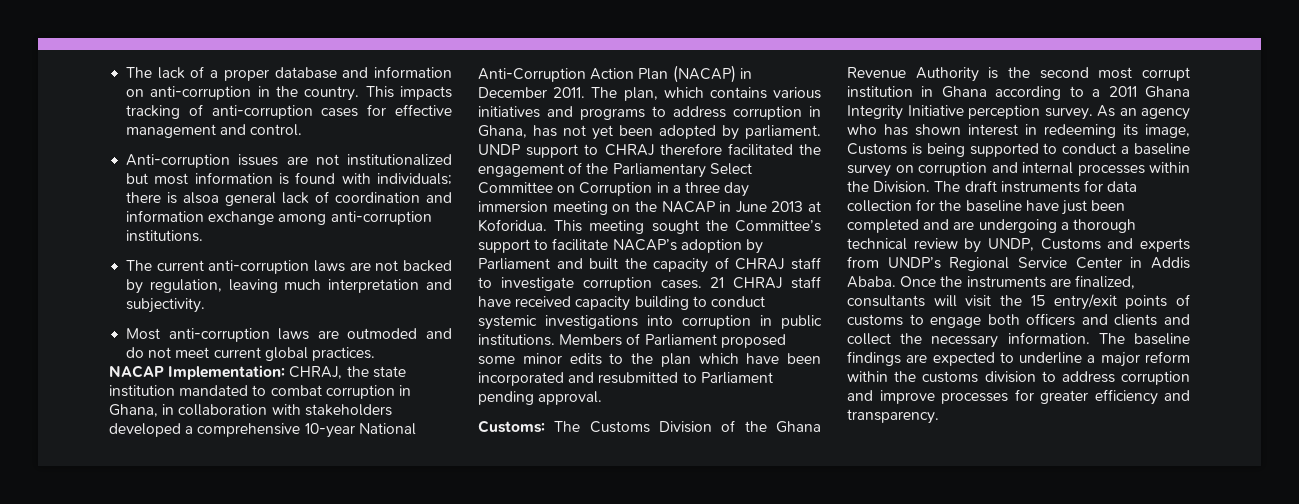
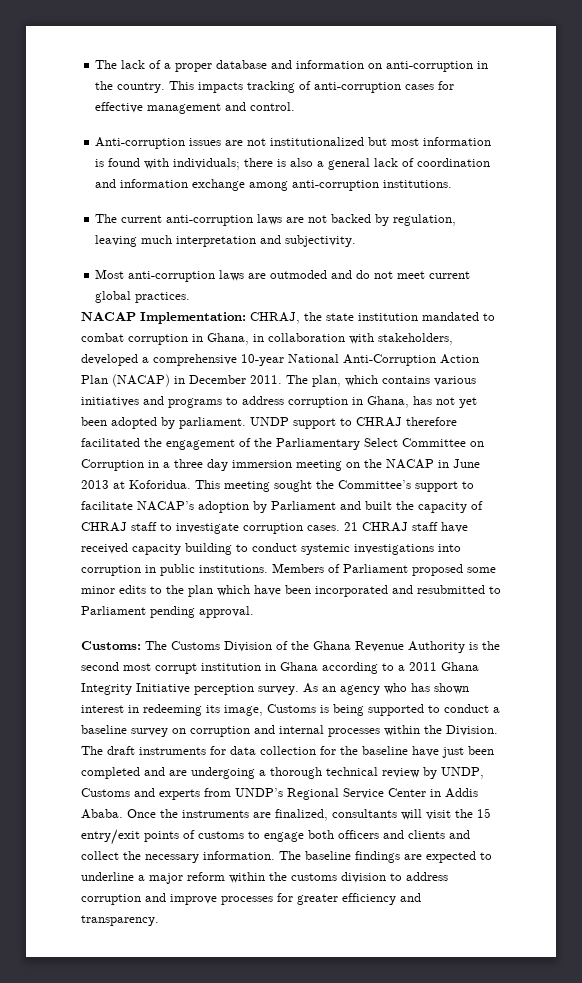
[183,192,220,204] alsoa -> [290,158,325,167] also a
[304,404,392,416] stakeholders -> [378,333,453,345] stakeholders,

